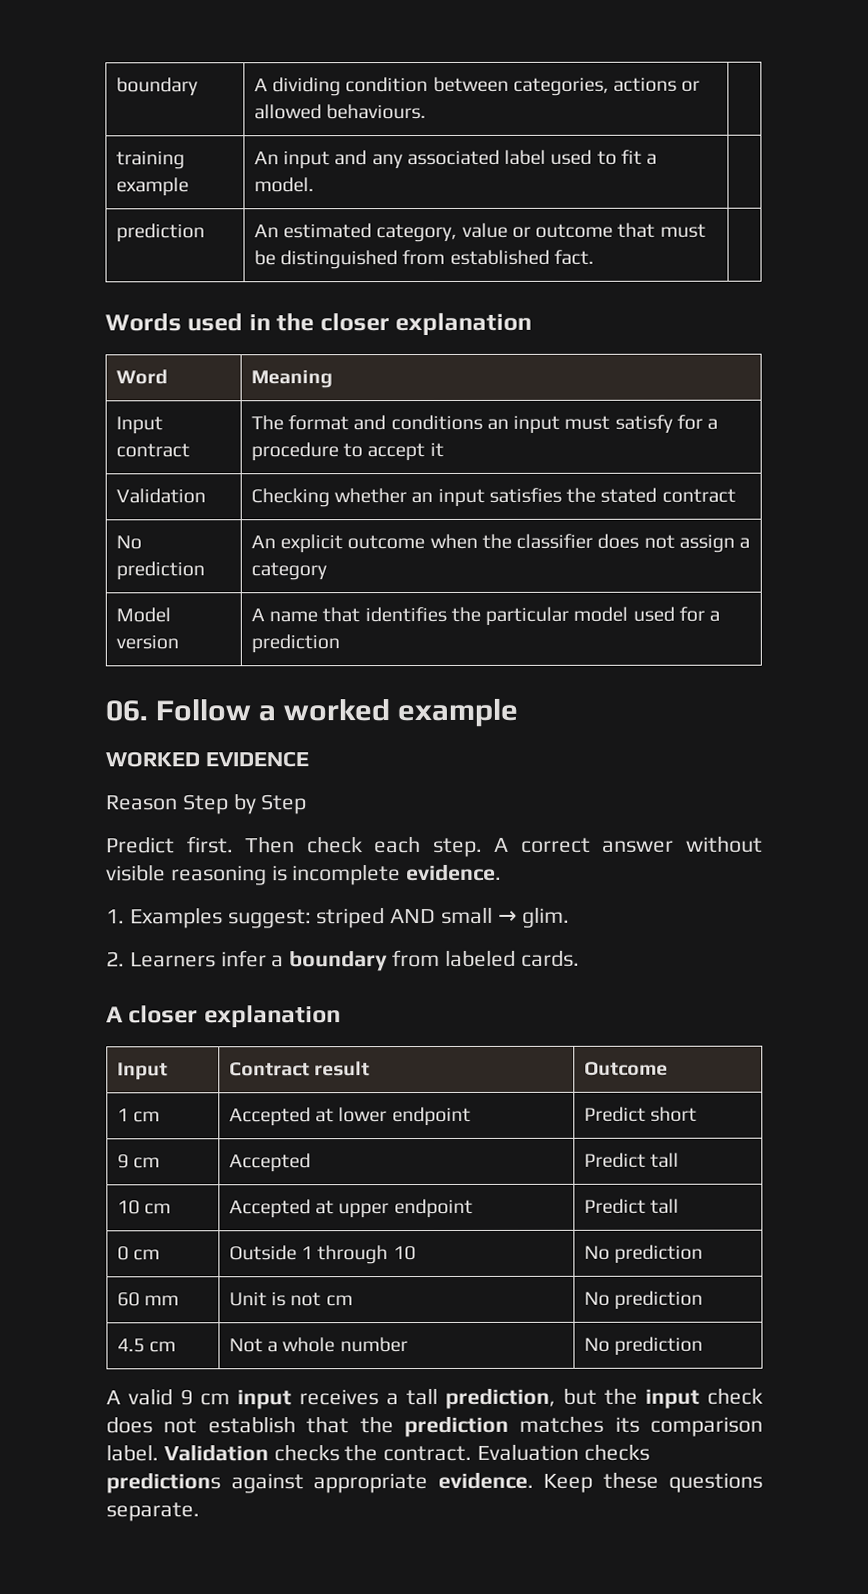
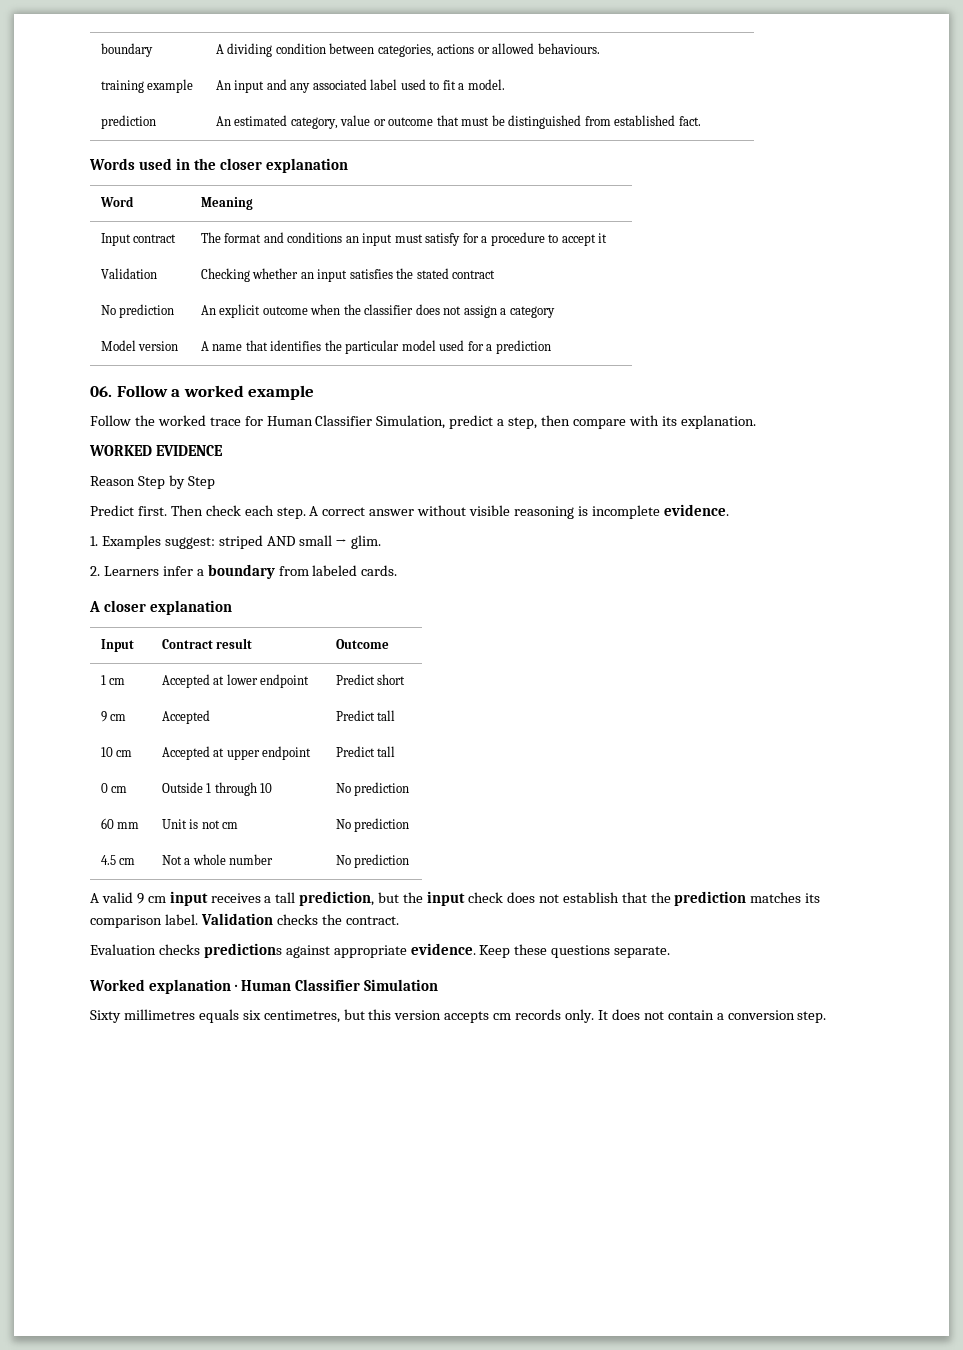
(519, 713) none -> [90,415,756,429] // Follow the worked trace for Human Classifier Simulation, predict a step, then compare with its explanation.
(473, 1453) none -> (399, 920) //
(200, 1512) none -> [89,979,439,994] [90,1009,827,1023] // Worked explanation · Human Classifier Simulation // Sixty millimetres equals six centimetres, but this version accepts cm records only. It does not contain a conversion step.

